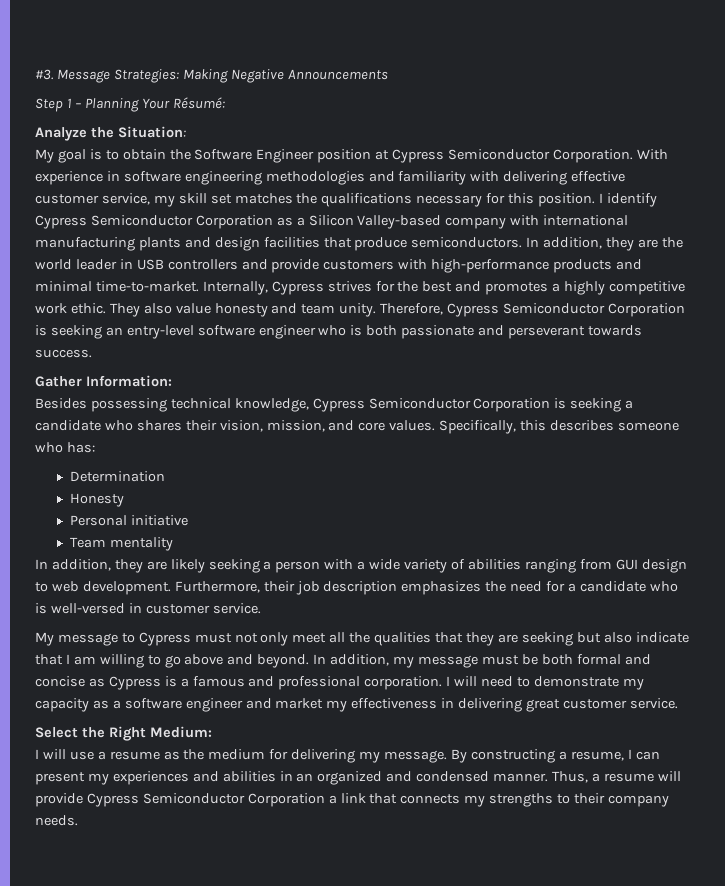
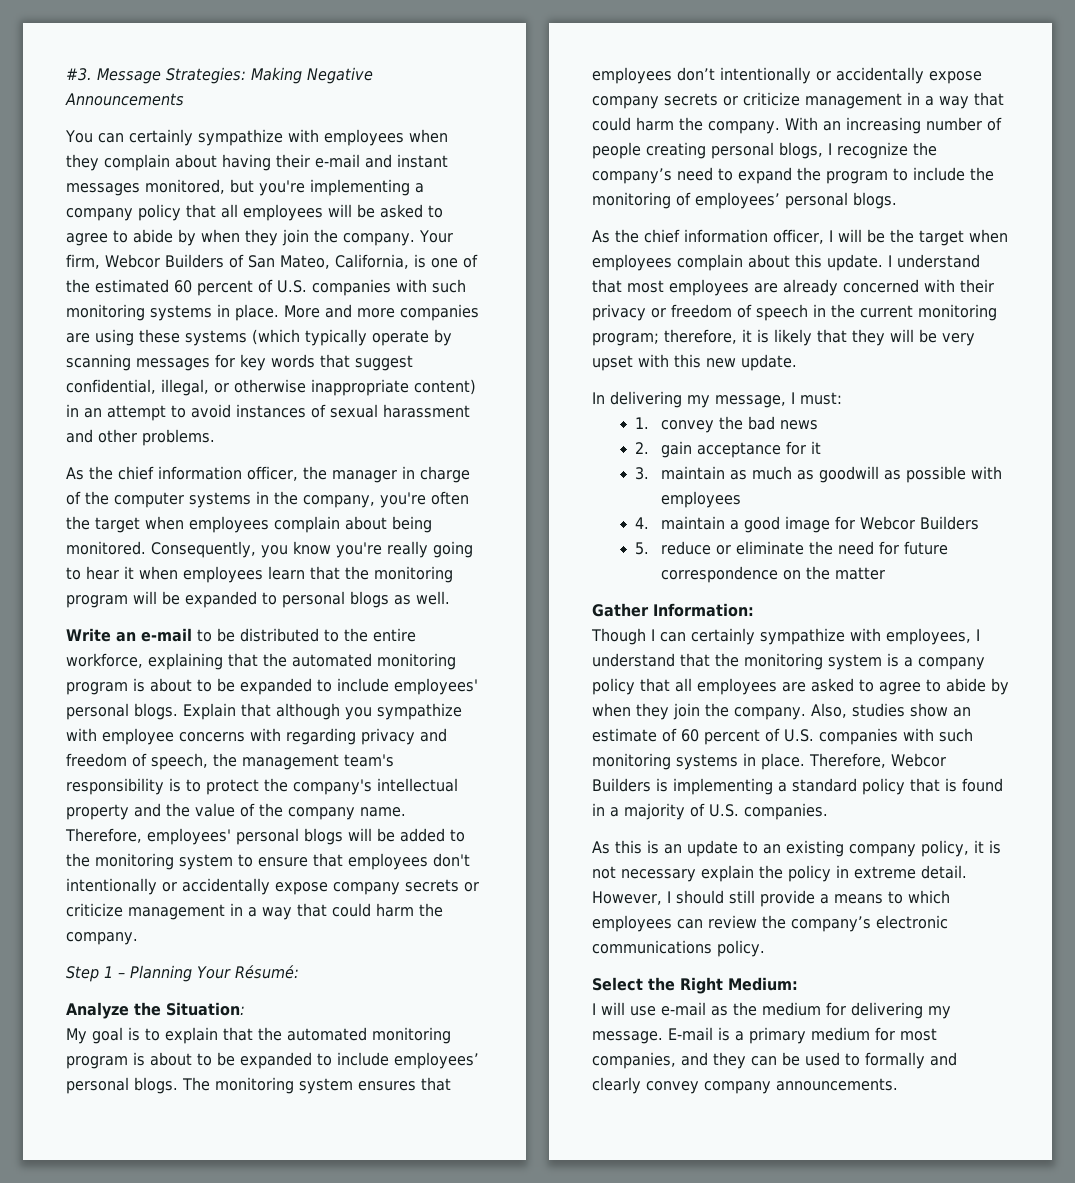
(388, 74) none -> [65,129,448,146] [66,154,448,171] [66,179,424,196] [66,204,443,221] [66,229,453,246] [66,254,478,269] [66,279,466,296] [66,304,479,321] [66,329,452,346] [66,354,413,371] [66,379,476,396] [66,404,470,421] [66,429,215,446] [66,466,470,483] [66,491,469,508] [66,516,432,533] [66,541,473,558] [66,566,453,583] [66,591,450,608] [66,628,416,642] [66,653,456,670] [66,678,478,695] [66,703,462,720] [66,728,447,745] [66,753,394,770] [66,778,458,795] [66,803,406,820] [65,828,465,845] [66,853,470,870] [66,878,479,895] [66,903,443,920] [66,932,138,945] // You can certainly sympathize with employees when they complain about having their e-mail and instant messages monitored, but you're implementing a company policy that all employees will be asked to agree to abide by when they join the company. Your firm, Webcor Builders of San Mateo, California, is one of the estimated 60 percent of U.S. companies with such monitoring systems in place. More and more companies are using these systems (which typically operate by scanning messages for key words that suggest confidential, illegal, or otherwise inappropriate content) in an attempt to avoid instances of sexual harassment and other problems. // As the chief information officer, the manager in charge of the computer systems in the company, you're often the target when employees complain about being monitored. Consequently, you know you're really going to hear it when employees learn that the monitoring program will be expanded to personal blogs as well. // Write an e-mail to be distributed to the entire workforce, explaining that the automated monitoring program is about to be expanded to include employees' personal blogs. Explain that although you sympathize with employee concerns with regarding privacy and freedom of speech, the management team's responsibility is to protect the company's intellectual property and the value of the company name. Therefore, employees' personal blogs will be added to the monitoring system to ensure that employees don't intentionally or accidentally expose company secrets or criticize management in a way that could harm the company.
[122,149,668,163] [35,171,626,185] [35,193,657,207] [35,215,629,229] [35,237,683,251] [35,259,643,273] [35,281,685,295] [35,303,685,317] [35,325,642,339] [35,349,92,358] [35,375,172,387] [35,398,634,412] [35,420,679,434] [35,442,95,453] [69,471,165,482] [69,493,124,507] [69,515,188,526] [69,537,173,551] [35,559,687,573] [35,581,678,595] [35,603,261,614] [35,632,689,646] [35,654,651,668] [35,676,644,690] [35,698,678,712] obtain the Software Engineer position at Cypress Semiconductor Corporation. With experience in software engineering methodologies and familiarity with delivering effective customer service, my skill set matches the qualifications necessary for this position. I identify Cypress Semiconductor Corporation as a Silicon Valley-based company with international manufacturing plants and design facilities that produce semiconductors. In addition, they are the world leader in USB controllers and provide customers with high-performance products and minimal time-to-market. Internally, Cypress strives for the best and promotes a highly competitive work ethic. They also value honesty and team unity. Therefore, Cypress Semiconductor Corporation is seeking an entry-level software engineer who is both passionate and perseverant towards success. // Gather Information: // Besides possessing technical knowledge, Cypress Semiconductor Corporation is seeking a candidate who shares their vision, mission, and core values. Specifically, this describes someone who has: // Determination // Honesty // Personal initiative // Team mentality // In addition, they are likely seeking a person with a wide variety of abilities ranging from GUI design to web development. Furthermore, their job description emphasizes the need for a candidate who is well-versed in customer service. // My message to Cypress must not only meet all the qualities that they are seeking but also indicate that I am willing to go above and beyond. In addition, my message must be both formal and concise as Cypress is a famous and professional corporation. I will need to demonstrate my capacity as a software engineer and market my effectiveness in delivering great customer service. -> [165,1027,451,1044] [66,1052,479,1069] [66,1077,451,1094] [592,67,982,84] [592,92,1004,109] [592,117,1002,134] [592,142,937,159] [592,167,994,184] [592,192,897,209] [592,229,1008,246] [592,254,980,271] [592,279,994,296] [592,304,997,321] [592,329,975,346] [592,354,797,371] [592,391,842,408] [635,416,818,433] [635,441,821,458] [635,466,1002,483] [660,491,741,508] [635,516,979,533] [635,541,948,555] [660,566,885,583] [592,603,754,617] [591,628,980,645] [592,653,985,670] [592,678,1009,695] [592,703,971,720] [592,728,973,745] [592,753,946,770] [592,778,1003,795] [592,803,828,820] [592,840,1001,857] [592,865,967,882] [592,890,950,907] [592,915,948,932] [592,940,765,957] explain that the automated monitoring program is about to be expanded to include employees’ personal blogs. The monitoring system ensures that employees don’t intentionally or accidentally expose company secrets or criticize management in a way that could harm the company. With an increasing number of people creating personal blogs, I recognize the company’s need to expand the program to include the monitoring of employees’ personal blogs. // As the chief information officer, I will be the target when employees complain about this update. I understand that most employees are already concerned with their privacy or freedom of speech in the current monitoring program; therefore, it is likely that they will be very upset with this new update. // In delivering my message, I must: // 1. convey the bad news // 2. gain acceptance for it // 3. maintain as much as goodwill as possible with employees // 4. maintain a good image for Webcor Builders // 5. reduce or eliminate the need for future correspondence on the matter // Gather Information: // Though I can certainly sympathize with employees, I understand that the monitoring system is a company policy that all employees are asked to agree to abide by when they join the company. Also, studies show an estimate of 60 percent of U.S. companies with such monitoring systems in place. Therefore, Webcor Builders is implementing a standard policy that is found in a majority of U.S. companies. // As this is an update to an existing company policy, it is not necessary explain the policy in extreme detail. However, I should still provide a means to which employees can review the company’s electronic communications policy.
[97,751,160,760] a resume -> [661,1002,706,1016] e-mail
[450,749,660,763] [35,771,681,785] [35,793,669,807] [35,815,78,826] By constructing a resume, I can present my experiences and abilities in an organized and condensed manner. Thus, a resume will provide Cypress Semiconductor Corporation a link that connects my strengths to their company needs. -> [668,1027,937,1044] [592,1052,957,1069] [592,1077,898,1094] E-mail is a primary medium for most companies, and they can be used to formally and clearly convey company announcements.

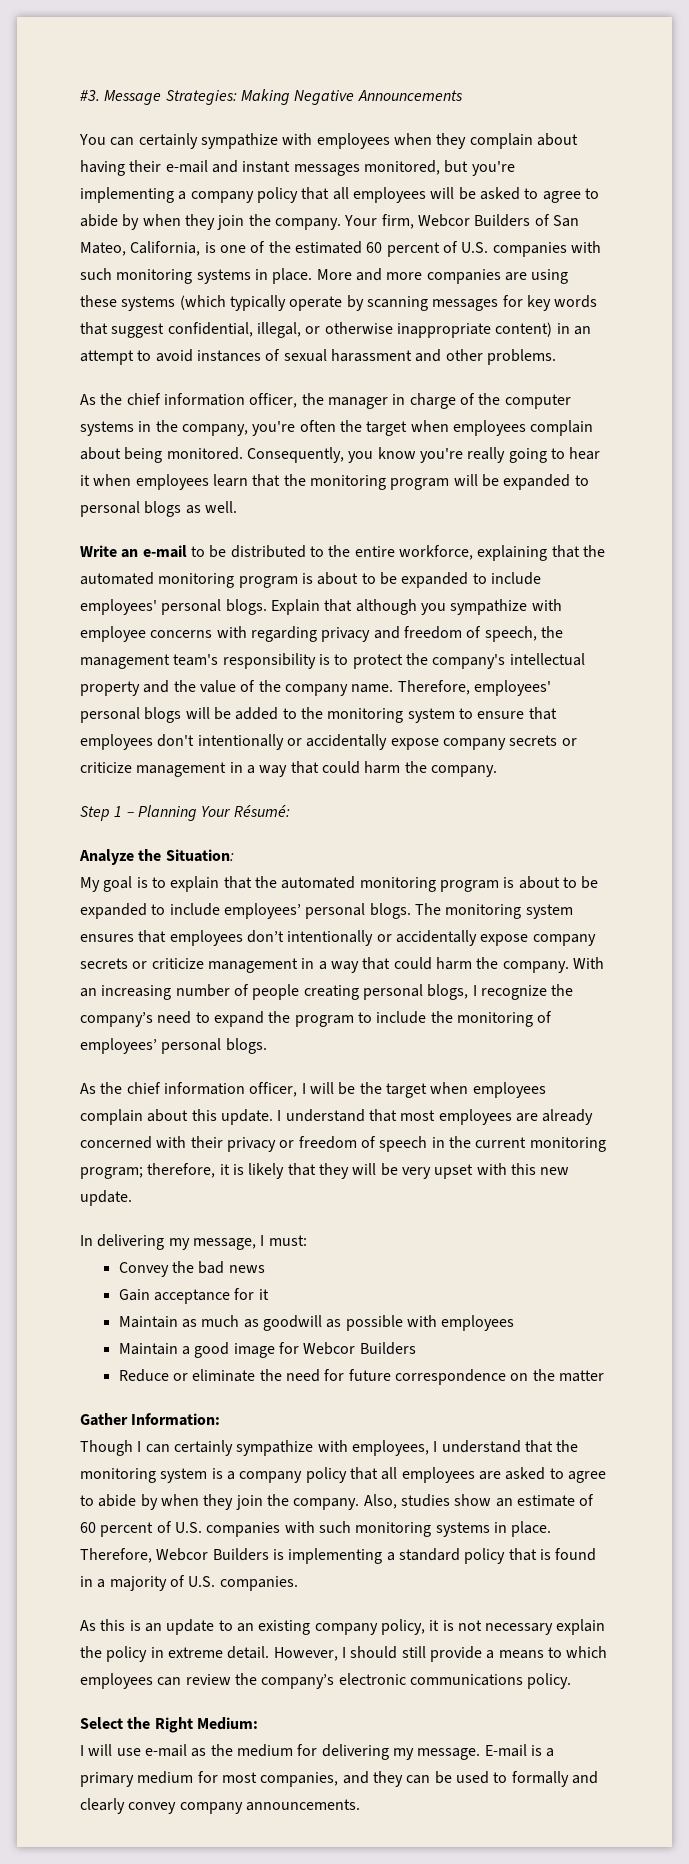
[635,417,714,433] 1. convey -> [118,1262,169,1277] Convey
[635,441,692,458] 2. gain -> [118,1289,150,1301] Gain
[635,466,725,480] 3. maintain -> [118,1316,178,1328] Maintain
[635,516,725,530] 4. maintain -> [118,1343,178,1355] Maintain
[635,541,711,555] 5. reduce -> [118,1369,169,1382] Reduce

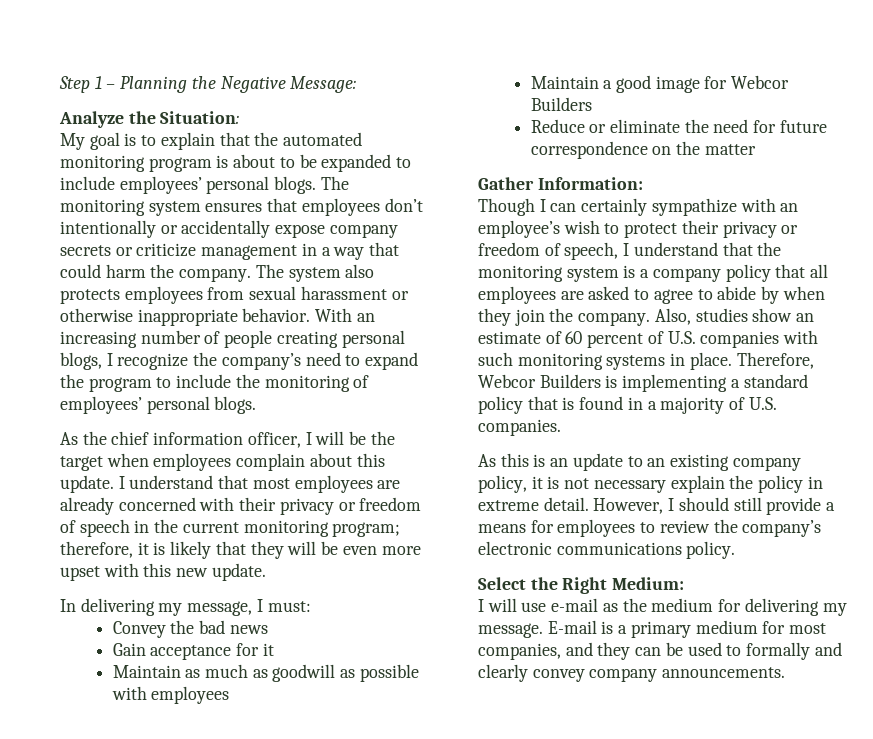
[80,89,463,105] [79,133,578,149] [80,160,515,176] [80,187,599,203] [80,214,579,230] [80,241,601,257] [80,268,569,284] [80,295,598,311] [80,322,591,338] [80,349,556,365] [80,393,571,409] [80,420,594,436] [80,447,601,463] [80,474,589,490] [80,501,237,517] [80,545,605,561] [80,572,541,588] [80,599,562,615] [80,626,563,642] [80,653,585,669] [80,680,551,696] [80,707,557,723] [80,734,577,750] [80,761,497,777] #3. Message Strategies: Making Negative Announcements // You can certainly sympathize with employees when they complain about having their e-mail and instant messages monitored, but you're implementing a company policy that all employees will be asked to agree to abide by when they join the company. Your firm, Webcor Builders of San Mateo, California, is one of the estimated 60 percent of U.S. companies with such monitoring systems in place. More and more companies are using these systems (which typically operate by scanning messages for key words that suggest confidential, illegal, or otherwise inappropriate content) in an attempt to avoid instances of sexual harassment and other problems. // As the chief information officer, the manager in charge of the computer systems in the company, you're often the target when employees complain about being monitored. Consequently, you know you're really going to hear it when employees learn that the monitoring program will be expanded to personal blogs as well. // Write an e-mail to be distributed to the entire workforce, explaining that the automated monitoring program is about to be expanded to include employees' personal blogs. Explain that although you sympathize with employee concerns with regarding privacy and freedom of speech, the management team's responsibility is to protect the company's intellectual property and the value of the company name. Therefore, employees' personal blogs will be added to the monitoring system to ensure that employees don't intentionally or accidentally expose company secrets or criticize management in a way that could harm the company. // -> (59, 84) none
[201,805,290,817] Your Résumé: -> [191,76,357,93] the Negative Message:
(569, 967) none -> [255,264,375,282] [60,286,409,304] [60,308,311,326] The system also protects employees from sexual harassment or otherwise inappropriate behavior.
[401,1167,431,1179] very -> [342,546,421,555] even more
[351,1440,429,1456] employees, -> [780,203,799,212] [478,220,799,238] [478,242,619,260] an employee’s wish to protect their privacy or freedom of speech,
[547,1646,608,1658] [80,1673,182,1689] to which employees can -> [530,519,656,537] for employees to

